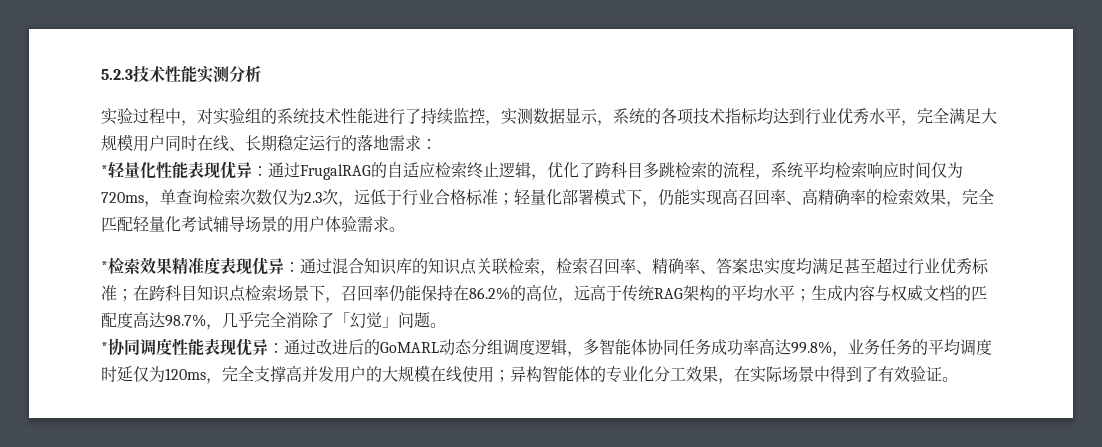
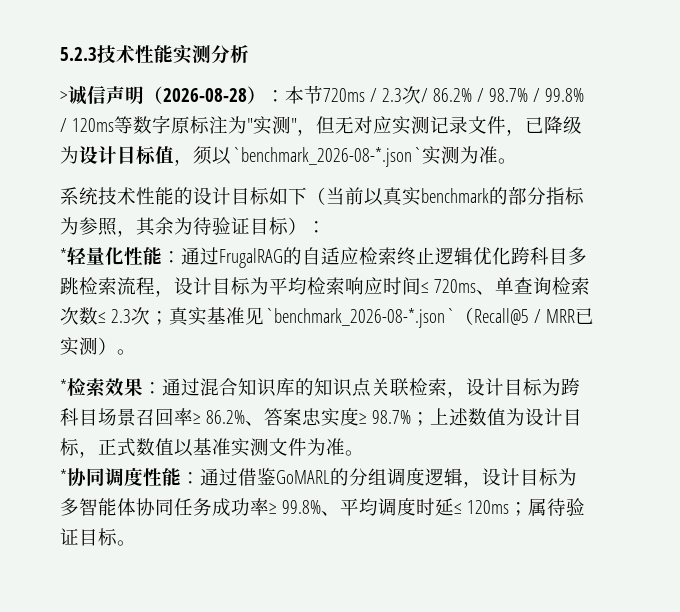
[101,107,997,126] [101,134,421,152] 实验过程中，对实验组的系统技术性能进行了持续监控，实测数据显示，系统的各项技术指标均达到行业优秀水平，完全满足大规模用户同时在线、长期稳定运行的落地需求 -> [60,85,584,105] [60,115,582,136] [60,146,517,167] [60,187,584,206] [60,217,307,237] >诚信声明（2026-08-28）：本节720ms / 2.3次/ 86.2% / 98.7% / 99.8% / 120ms等数字原标注为"实测"，但无对应实测记录文件，已降级为设计目标值，须以`benchmark_2026-08-*.json`实测为准。 // 系统技术性能的设计目标如下（当前以真实benchmark的部分指标为参照，其余为待验证目标）
[188,161,252,179] 表现优异 -> (162, 256) none
[531,162,595,180] ，优化了 -> [473,247,511,265] 优化
[707,162,803,180] 的流程，系统 -> [117,277,269,297] 流程，设计目标为
[931,162,963,178] [101,192,160,207] 仅为720ms， -> [421,279,495,295] ≤ 720ms、
[272,188,994,207] [101,216,389,233] 仅为2.3次，远低于行业合格标准；轻量化部署模式下，仍能实现高召回率、高精确率的检索效果，完全匹配轻量化考试辅导场景的用户体验需求 -> [98,307,594,328] [60,337,117,356] ≤ 2.3次；真实基准见`benchmark_2026-08-*.json`（Recall@5 / MRR已实测）
[172,257,284,275] 精准度表现优异 -> (143, 387) none
[556,257,989,275] [101,284,987,303] [101,311,430,330] 检索召回率、精确率、答案忠实度均满足甚至超过行业优秀标准；在跨科目知识点检索场景下，召回率仍能保持在86.2%的高位，远高于传统RAG架构的平均水平；生成内容与权威文档的匹配度高达98.7%，几乎完全消除了「幻觉」问题 -> [466,378,580,396] [60,408,582,427] [60,438,345,458] 设计目标为跨科目场景召回率≥ 86.2%、答案忠实度≥ 98.7%；上述数值为设计目标，正式数值以基准实测文件为准
[204,338,472,356] 表现优异：通过改进后的GoMARL动态 -> [181,468,349,486] ：通过借鉴GoMARL的
(583, 354) none -> [482,468,577,486] 设计目标为
[759,338,992,357] [101,365,942,384] 高达99.8%，业务任务的平均调度时延仅为120ms，完全支撑高并发用户的大规模在线使用；异构智能体的专业化分工效果，在实际场景中得到了有效验证 -> [269,498,585,516] [60,528,117,546] ≥ 99.8%、平均调度时延≤ 120ms；属待验证目标

